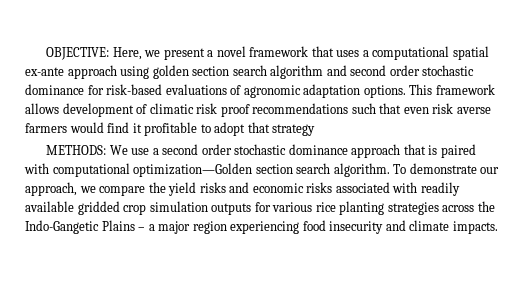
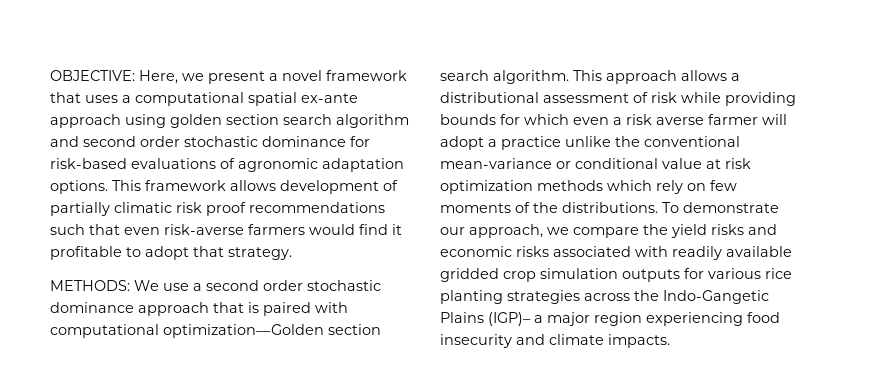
(148, 109) none -> [50,202,110,216] partially
[432,103,491,114] risk averse -> [164,224,244,235] risk-averse
[272,124,316,136] strategy -> [228,247,292,260] strategy.
(390, 170) none -> [573,70,740,84] [440,92,796,106] [440,114,787,125] [440,136,740,150] [440,158,751,169] [440,180,737,194] [440,202,658,213] This approach allows a distributional assessment of risk while providing bounds for which even a risk averse farmer will adopt a practice unlike the conventional mean-variance or conditional value at risk optimization methods which rely on few moments of the distributions.
[138,227,146,231] – -> [488,312,531,326] (IGP)–

